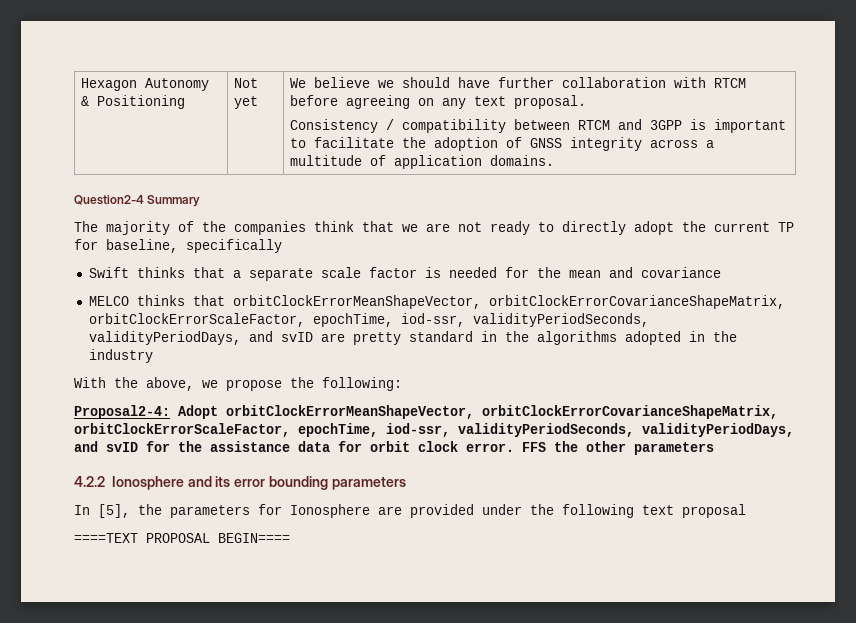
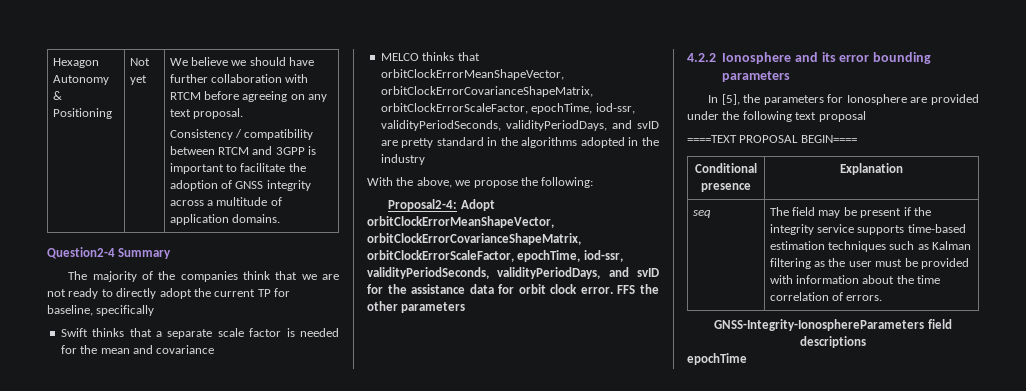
(290, 538) none -> [695,163,757,173] [701,183,751,192] [840,163,903,175] [692,210,711,218] [769,207,931,218] [769,224,966,235] [769,241,972,252] [769,258,969,269] [769,275,941,284] [769,292,883,301] [714,319,952,331] [800,336,866,348] [687,353,747,365] // Conditional presence | Explanation // seq | The field may be present if the integrity service supports time-based estimation techniques such as Kalman filtering as the user must be provided with information about the time correlation of errors. // GNSS-Integrity-IonosphereParameters field descriptions // epochTime

